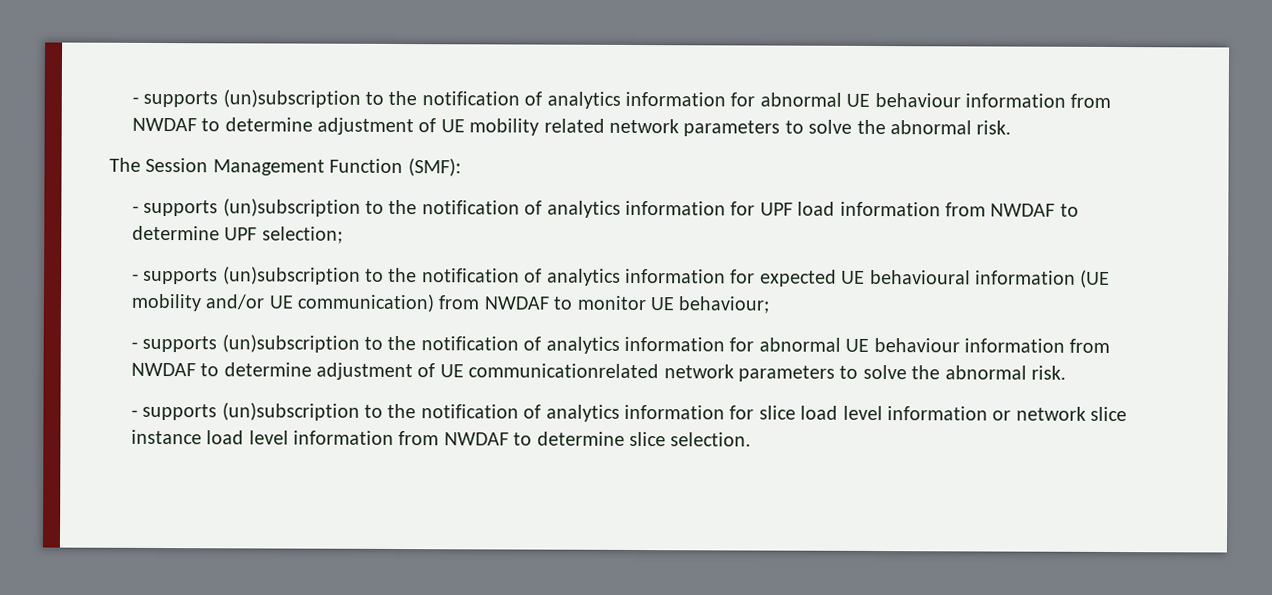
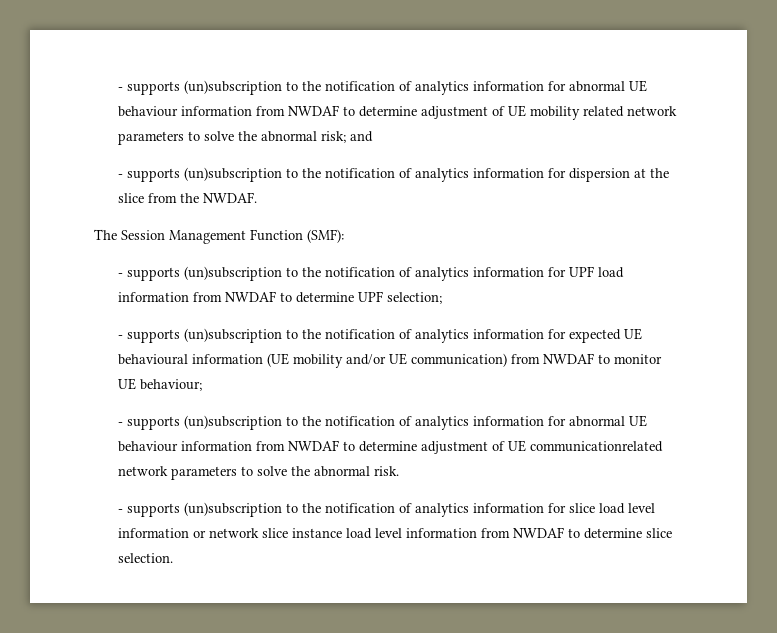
[976,120,1012,135] risk. -> [321,131,374,143] [118,167,670,182] [118,192,258,203] risk; and // - supports (un)subscription to the notification of analytics information for dispersion at the slice from the NWDAF.

